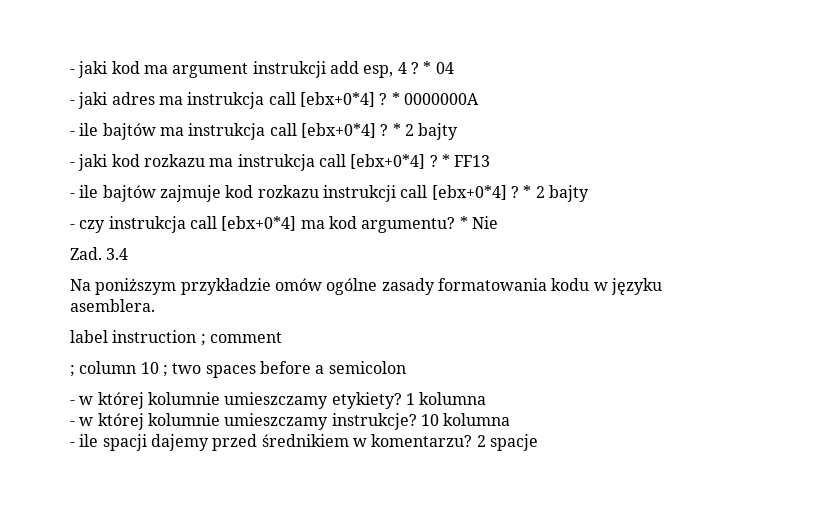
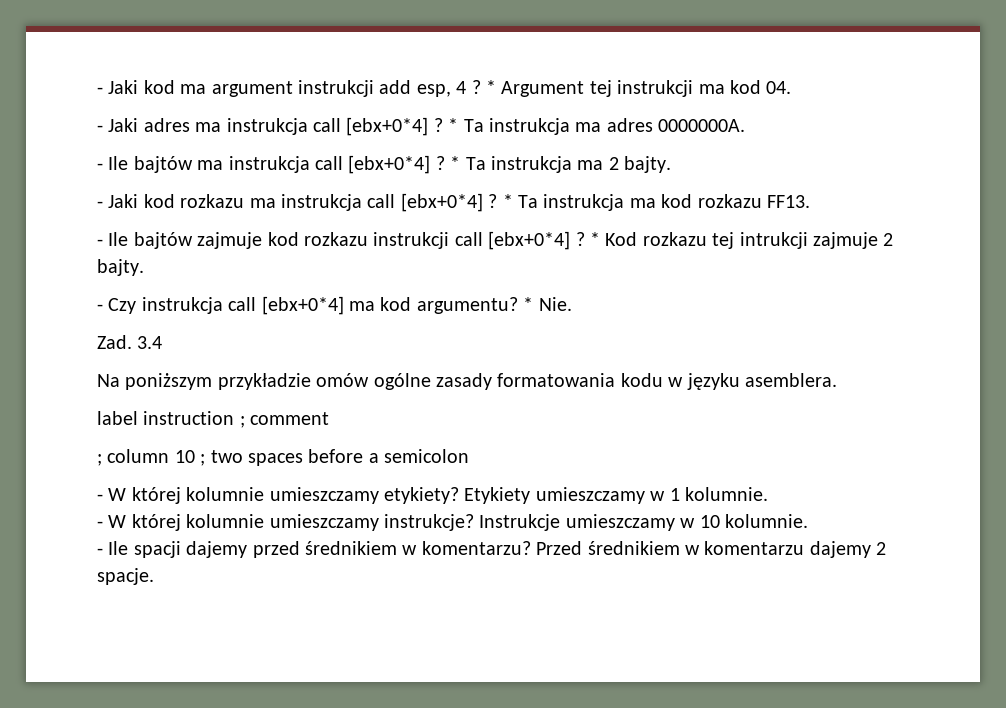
[70,61,108,78] - jaki -> [97,80,139,94] - Jaki
[435,62,454,74] [70,92,108,109] 04 // - jaki -> [501,80,792,97] [97,118,139,132] Argument tej instrukcji ma kod 04. // - Jaki
[403,93,479,105] [70,123,99,136] 0000000A // - ile -> [463,118,746,135] [97,156,129,170] Ta instrukcja ma adres 0000000A. // - Ile
[404,123,459,140] [70,154,108,171] 2 bajty // - jaki -> [465,156,672,173] [97,194,139,208] Ta instrukcja ma 2 bajty. // - Jaki
[454,155,491,167] [70,185,99,198] FF13 // - ile -> [517,194,810,211] [97,232,129,246] Ta instrukcja ma kod rozkazu FF13. // - Ile
[535,185,589,202] [70,220,106,233] 2 bajty // - czy -> [605,232,894,249] [97,259,144,276] [97,298,137,314] Kod rozkazu tej intrukcji zajmuje 2 bajty. // - Czy
[471,216,498,229] Nie -> [538,297,572,311] Nie.
[79,396,94,405] w -> [108,488,127,501] W
[405,392,487,405] [70,417,94,426] 1 kolumna // - w -> [464,487,768,504] [97,515,127,528] Etykiety umieszczamy w 1 kolumnie. // - W
[420,413,511,426] [70,434,99,447] 10 kolumna // - ile -> [479,514,808,531] [97,541,129,555] Instrukcje umieszczamy w 10 kolumnie. // - Ile
[476,434,538,451] 2 spacje -> [536,541,887,558] [97,568,154,585] Przed średnikiem w komentarzu dajemy 2 spacje.

